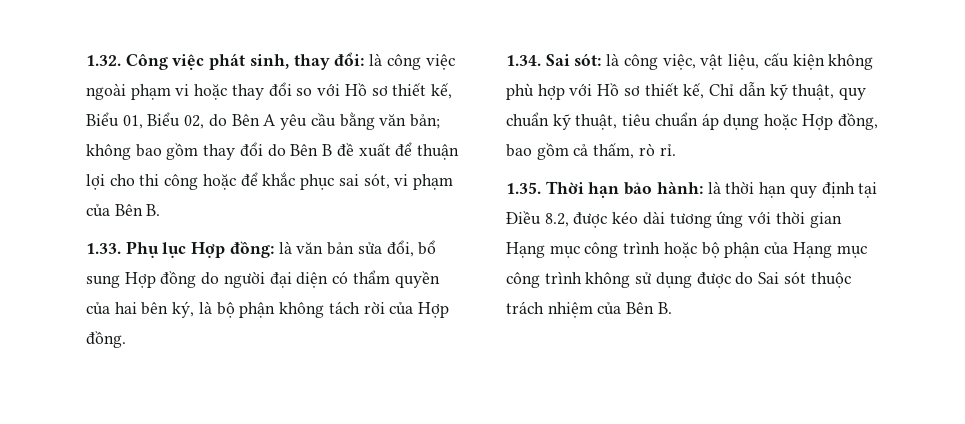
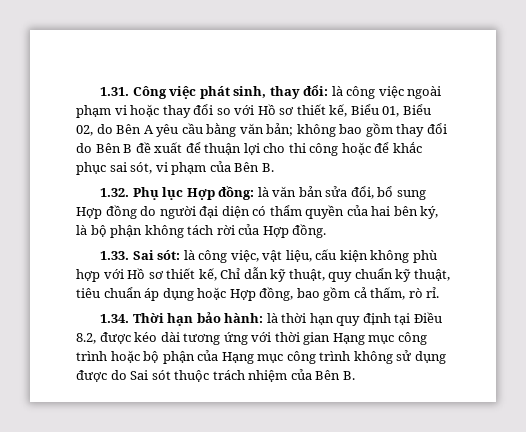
[86,55,121,66] 1.32. -> [100,87,130,96] 1.31.
[86,243,121,254] 1.33. -> [100,188,130,197] 1.32.
[506,55,541,66] 1.34. -> [100,251,130,260] 1.33.
[506,182,541,194] 1.35. -> [100,314,130,323] 1.34.

